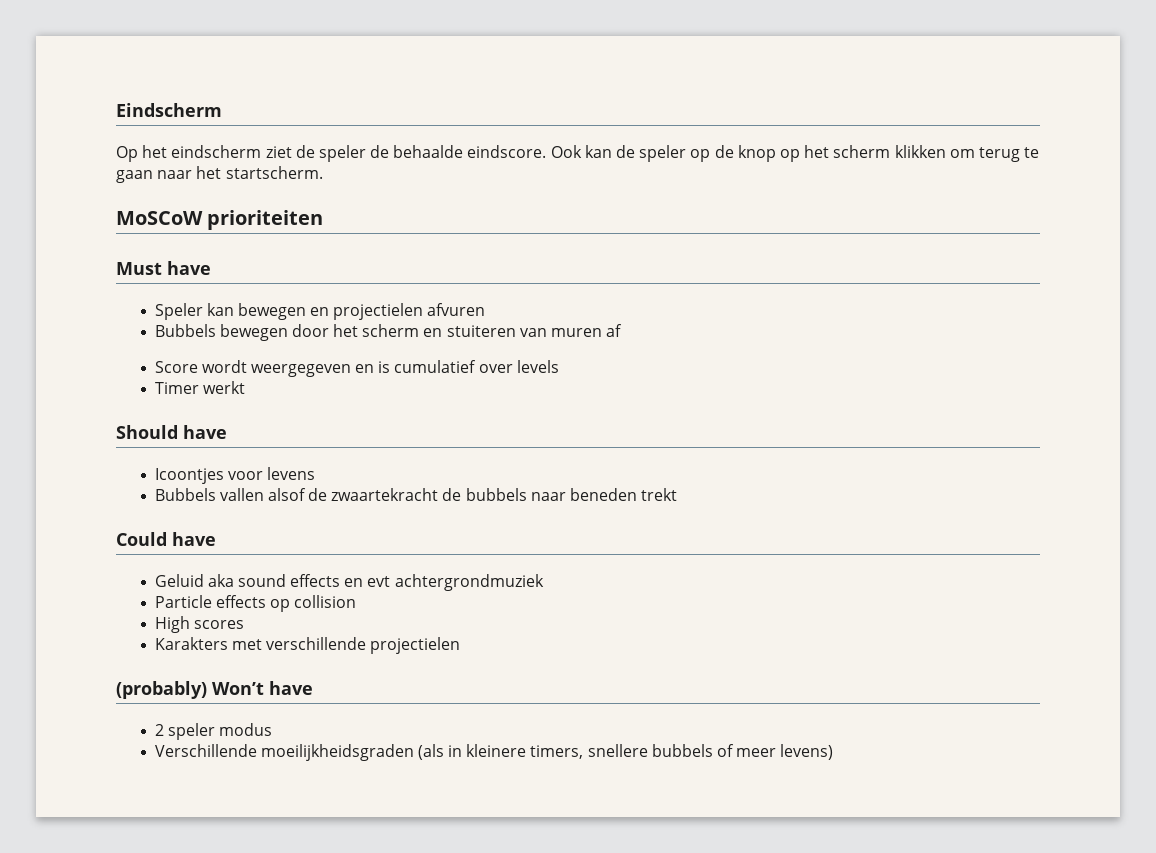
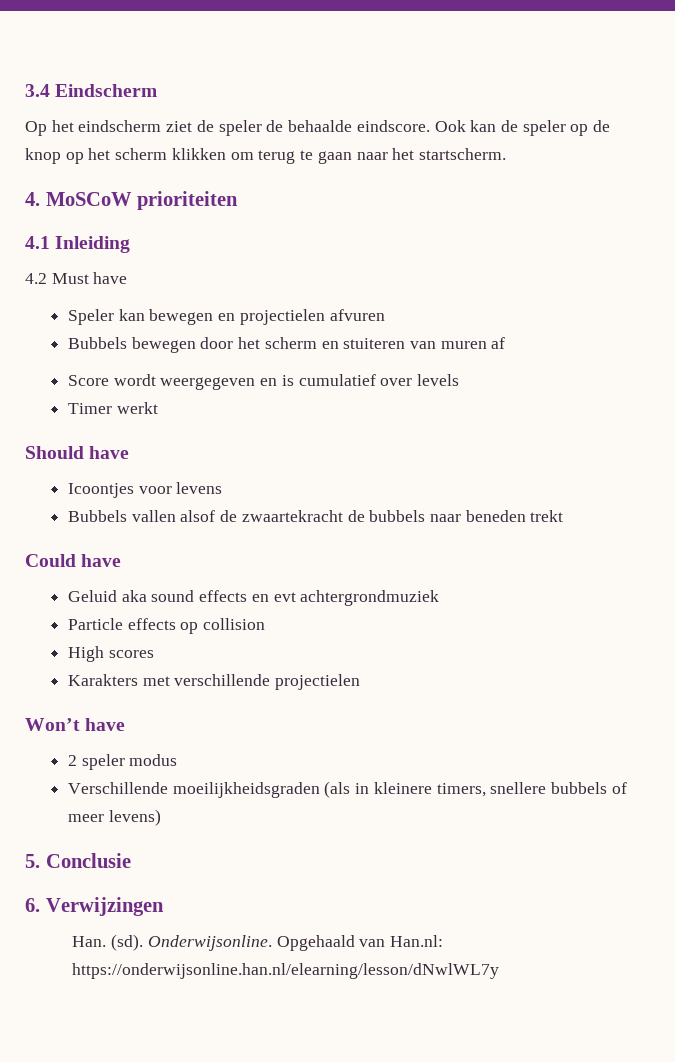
(116, 110) none -> [25,84,50,97] 3.4
(323, 172) none -> [25,192,40,206] 4.
(324, 220) none -> [25,236,131,253] [25,273,47,284] 4.1 Inleiding // 4.2
[116,681,207,699] (probably) -> (361, 682) none
(834, 752) none -> [25,853,131,868] [25,897,164,916] [72,934,444,951] [72,963,500,979] // 5. Conclusie // 6. Verwijzingen // Han. (sd). Onderwijsonline. Opgehaald van Han.nl: https://onderwijsonline.han.nl/elearning/lesson/dNwlWL7y

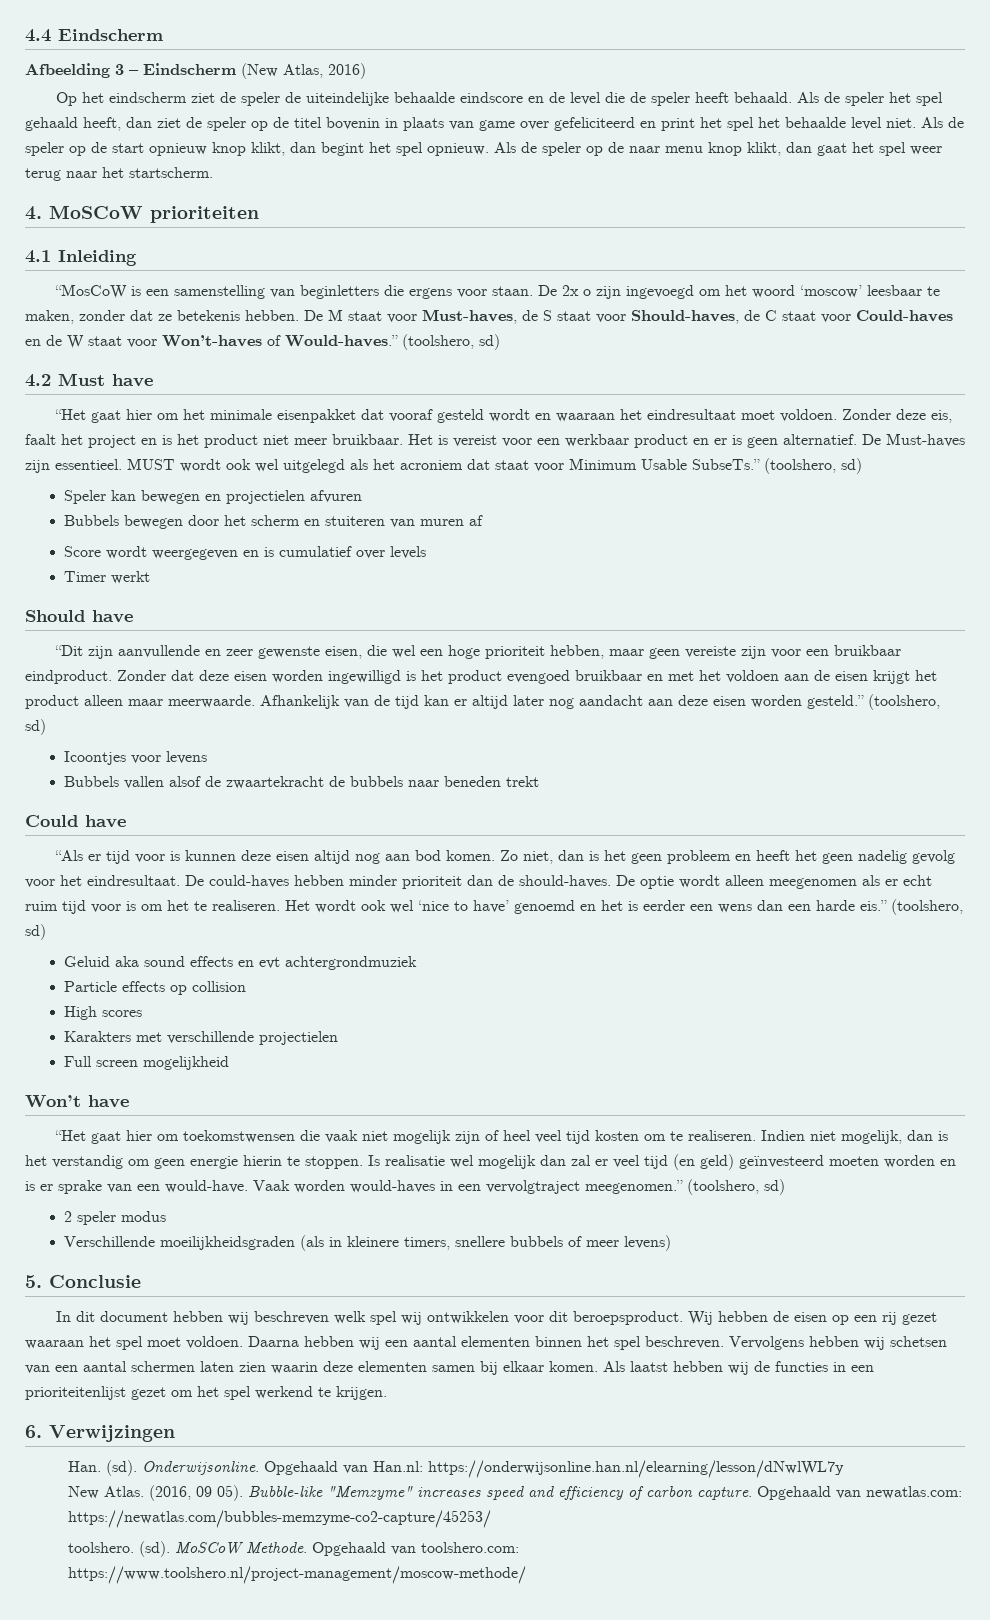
[25,84,158,97] 3.4 Eindscherm -> [25,29,163,42] [25,63,366,79] 4.4 Eindscherm // Afbeelding 3 – Eindscherm (New Atlas, 2016)
[288,120,611,136] [25,148,352,164] behaalde eindscore. Ook kan de speler op de knop op het scherm klikken om terug te gaan -> [306,92,944,106] [25,117,964,131] [25,142,942,156] [25,168,61,181] uiteindelijke behaalde eindscore en de level die de speler heeft behaald. Als de speler het spel gehaald heeft, dan ziet de speler op de titel bovenin in plaats van game over gefeliciteerd en print het spel het behaalde level niet. Als de speler op de start opnieuw knop klikt, dan begint het spel opnieuw. Als de speler op de naar menu knop klikt, dan gaat het spel weer terug
[25,272,128,284] 4.2 Must have -> [55,284,941,299] [25,309,953,324] [25,334,500,350] [25,373,153,387] [55,409,953,423] [25,433,965,448] [25,458,862,474] “MosCoW is een samenstelling van beginletters die ergens voor staan. De 2x o zijn ingevoegd om het woord ‘moscow’ leesbaar te maken, zonder dat ze betekenis hebben. De M staat voor Must-haves, de S staat voor Should-haves, de C staat voor Could-haves en de W staat voor Won’t-haves of Would-haves.” (toolshero, sd) // 4.2 Must have // “Het gaat hier om het minimale eisenpakket dat vooraf gesteld wordt en waaraan het eindresultaat moet voldoen. Zonder deze eis, faalt het project en is het product niet meer bruikbaar. Het is vereist voor een werkbaar product en er is geen alternatief. De Must-haves zijn essentieel. MUST wordt ook wel uitgelegd als het acroniem dat staat voor Minimum Usable SubseTs.” (toolshero, sd)
(130, 452) none -> [55,645,902,659] [25,670,937,684] [25,694,940,710] [25,719,46,735] // “Dit zijn aanvullende en zeer gewenste eisen, die wel een hoge prioriteit hebben, maar geen vereiste zijn voor een bruikbaar eindproduct. Zonder dat deze eisen worden ingewilligd is het product evengoed bruikbaar en met het voldoen aan de eisen krijgt het product alleen maar meerwaarde. Afhankelijk van de tijd kan er altijd later nog aandacht aan deze eisen worden gesteld.” (toolshero, sd)
(122, 560) none -> [55,850,956,864] [25,875,932,889] [25,899,963,915] [25,924,46,940] // “Als er tijd voor is kunnen deze eisen altijd nog aan bod komen. Zo niet, dan is het geen probleem en heeft het geen nadelig gevolg voor het eindresultaat. De could-haves hebben minder prioriteit dan de should-haves. De optie wordt alleen meegenomen als er echt ruim tijd voor is om het te realiseren. Het wordt ook wel ‘nice to have’ genoemd en het is eerder een wens dan een harde eis.” (toolshero, sd)
(361, 682) none -> [64,1056,230,1070] // Full screen mogelijkheid
(126, 724) none -> [55,1130,949,1144] [25,1154,956,1170] [25,1179,785,1195] // “Het gaat hier om toekomstwensen die vaak niet mogelijk zijn of heel veel tijd kosten om te realiseren. Indien niet mogelijk, dan is het verstandig om geen energie hierin te stoppen. Is realisatie wel mogelijk dan zal er veel tijd (en geld) geïnvesteerd moeten worden en is er sprake van een would-have. Vaak worden would-haves in een vervolgtraject meegenomen.” (toolshero, sd)
(131, 860) none -> [56,1311,938,1325] [25,1336,947,1350] [25,1361,874,1375] [25,1386,387,1400] // In dit document hebben wij beschreven welk spel wij ontwikkelen voor dit beroepsproduct. Wij hebben de eisen op een rij gezet waaraan het spel moet voldoen. Daarna hebben wij een aantal elementen binnen het spel beschreven. Vervolgens hebben wij schetsen van een aantal schermen laten zien waarin deze elementen samen bij elkaar komen. Als laatst hebben wij de functies in een prioriteitenlijst gezet om het spel werkend te krijgen.
(500, 971) none -> [68,1485,963,1501] [68,1510,492,1528] [68,1541,520,1557] [68,1566,527,1584] // New Atlas. (2016, 09 05). Bubble-like "Memzyme" increases speed and efficiency of carbon capture. Opgehaald van newatlas.com: https://newatlas.com/bubbles-memzyme-co2-capture/45253/ // toolshero. (sd). MoSCoW Methode. Opgehaald van toolshero.com: https://www.toolshero.nl/project-management/moscow-methode/

